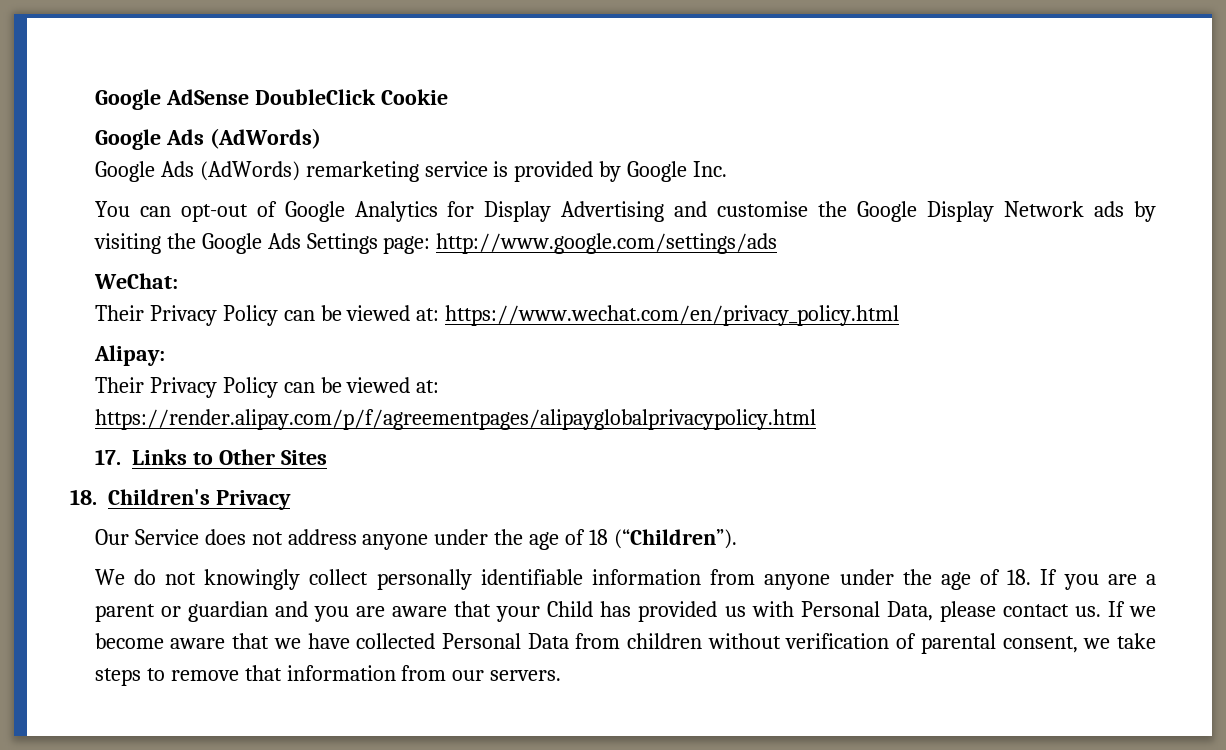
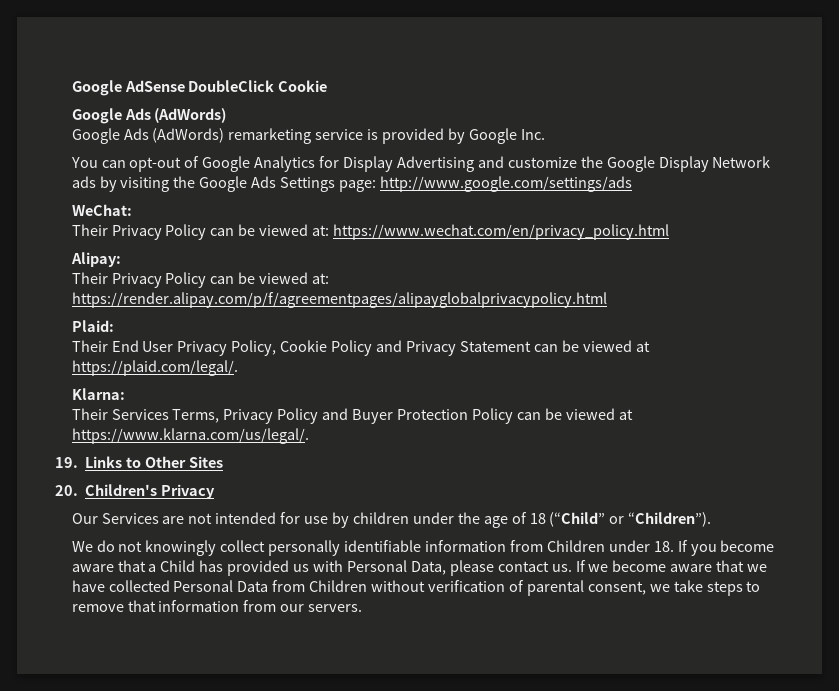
[717,201,809,217] customise -> [507,157,577,168] customize
[94,449,121,465] 17. -> [71,320,114,332] [71,340,650,356] [71,360,238,376] [71,388,125,400] [71,408,633,424] [71,428,309,444] [55,457,78,468] Plaid: // Their End User Privacy Policy, Cookie Policy and Privacy Statement can be viewed at https://plaid.com/legal/. // Klarna: // Their Services Terms, Privacy Policy and Buyer Protection Policy can be viewed at https://www.klarna.com/us/legal/. // 19.
[70,489,97,505] 18. -> [55,485,78,496] 20.
[134,529,429,550] Service does not address anyone -> [101,512,409,528] Services are not intended for use by children
[614,529,738,549] (“Children”). -> [549,512,712,527] (“Child” or “Children”).
[764,569,1156,590] [94,601,541,622] anyone under the age of 18. If you are a parent or guardian and you are aware that your -> [546,540,775,556] [71,560,157,572] Children under 18. If you become aware that a
[627,633,703,649] children -> [309,580,368,592] Children

